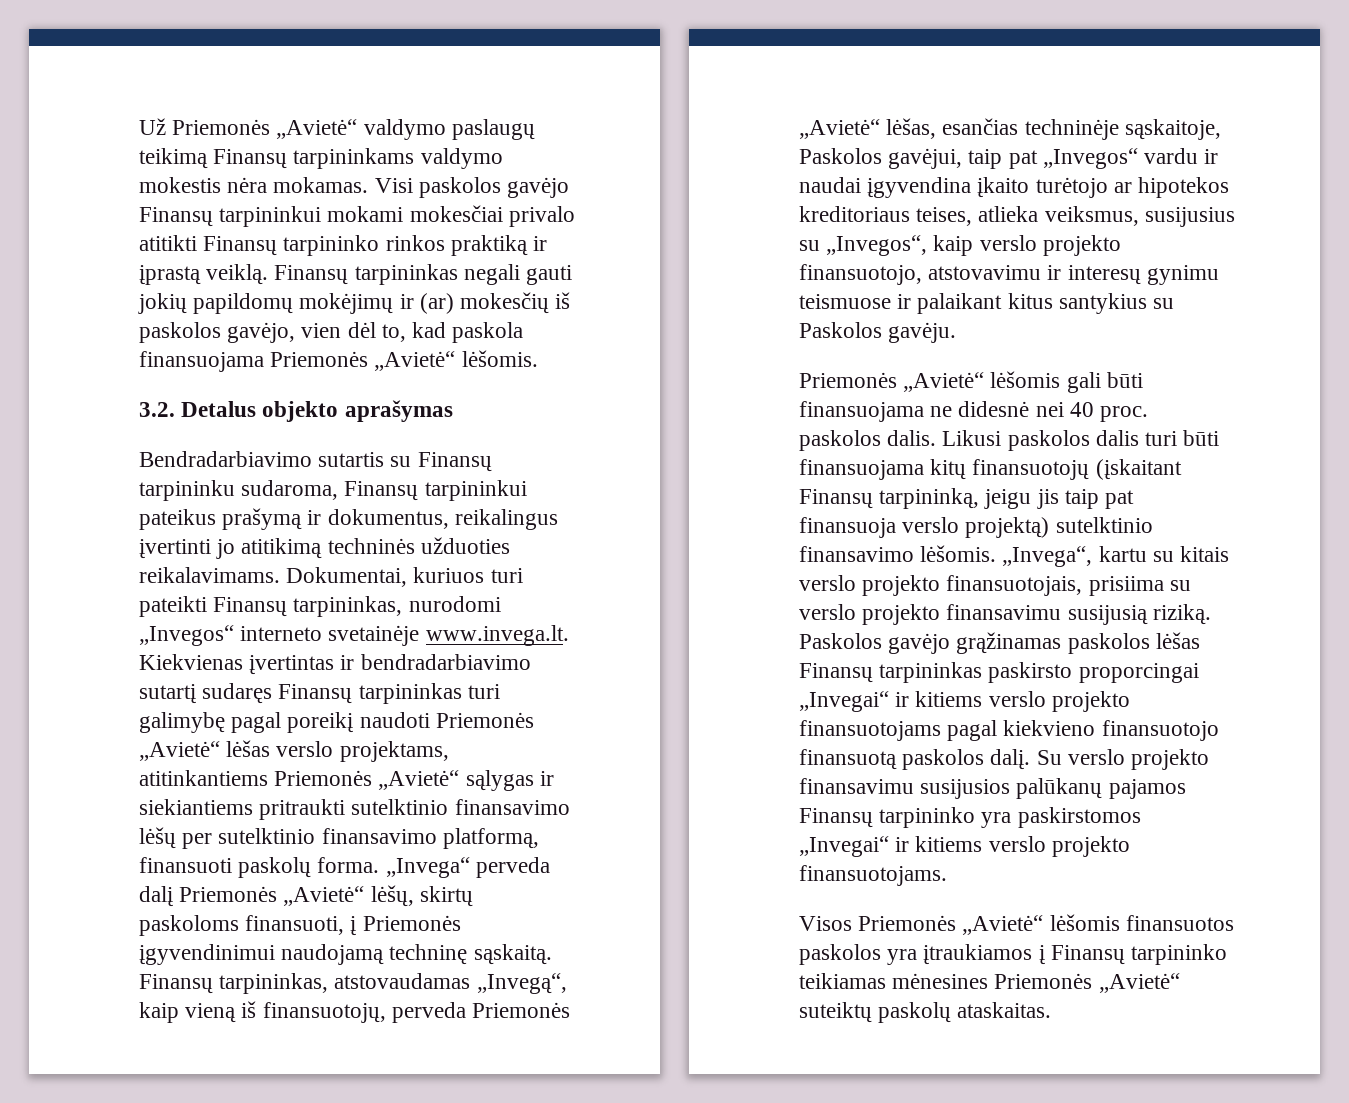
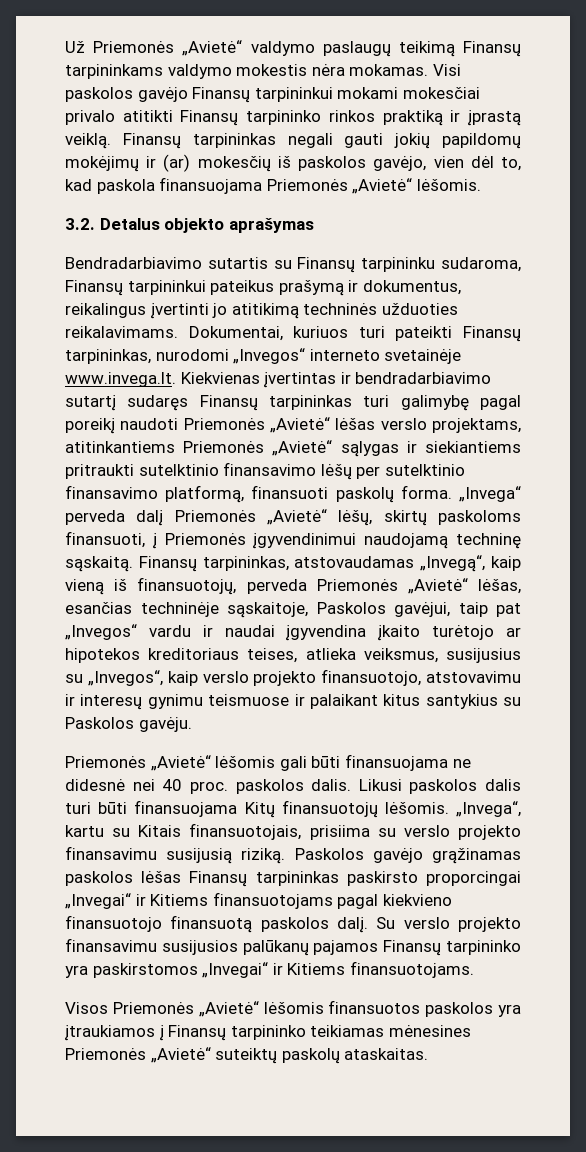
[930,459,1182,480] [799,488,1135,509] [799,517,1153,538] [799,546,914,562] kitų finansuotojų (įskaitant Finansų tarpininką, jeigu jis taip pat finansuoja verslo projektą) sutelktinio finansavimo -> [244,800,378,818] Kitų finansuotojų
[1180,546,1230,562] [799,575,941,596] kitais verslo projekto -> [138,825,182,837] Kitais
[915,691,1130,712] kitiems verslo projekto -> [150,894,209,906] Kitiems
[915,836,1130,857] kitiems verslo projekto -> [287,963,346,975] Kitiems

